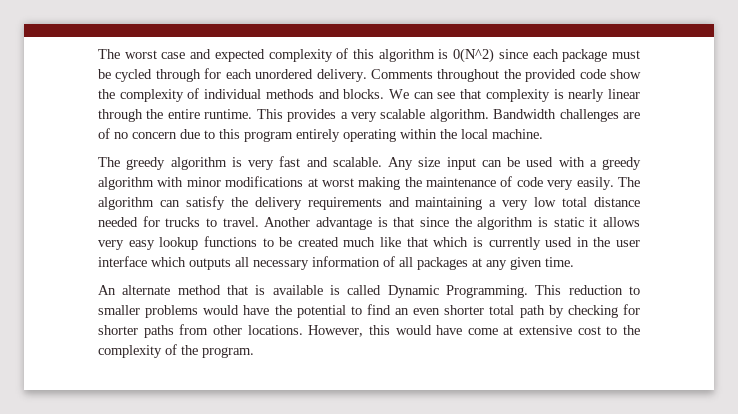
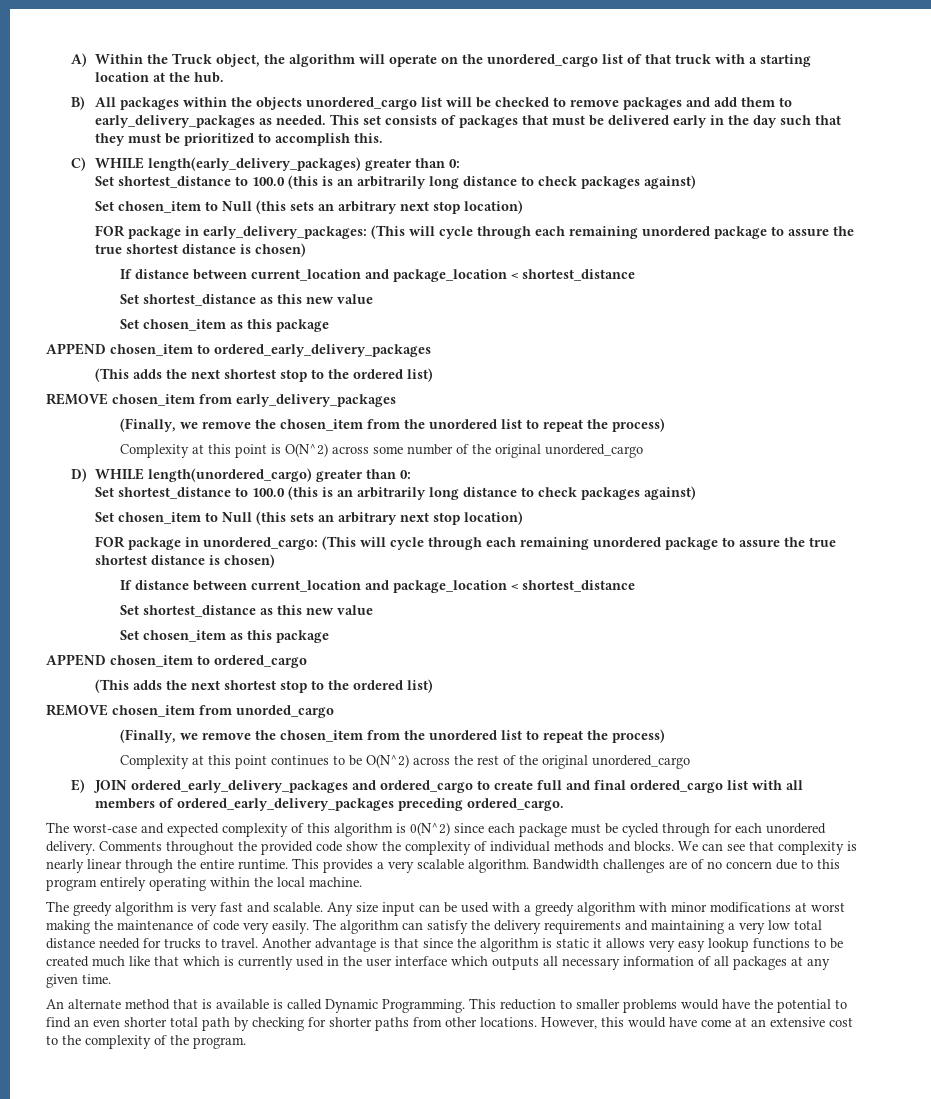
[98,49,186,59] The worst case -> [70,53,812,67] [95,72,225,83] [70,96,793,110] [95,114,842,128] [95,133,384,146] [70,157,461,171] [95,175,697,189] [95,200,524,214] [95,225,855,239] [95,243,307,257] [119,269,635,282] [119,294,373,306] [119,319,329,332] [46,343,431,357] [95,368,434,382] [46,393,396,407] [119,418,665,432] [119,443,643,458] [70,468,412,482] [95,486,697,500] [95,511,524,525] [95,536,837,550] [95,554,276,568] [119,580,635,593] [119,605,373,617] [119,630,329,643] [46,654,307,668] [95,679,434,693] [46,704,334,718] [119,729,665,743] [119,754,690,769] [70,779,804,793] [95,798,565,811] [46,822,137,833] A) Within the Truck object, the algorithm will operate on the unordered_cargo list of that truck with a starting location at the hub. // B) All packages within the objects unordered_cargo list will be checked to remove packages and add them to early_delivery_packages as needed. This set consists of packages that must be delivered early in the day such that they must be prioritized to accomplish this. // C) WHILE length(early_delivery_packages) greater than 0: // Set shortest_distance to 100.0 (this is an arbitrarily long distance to check packages against) // Set chosen_item to Null (this sets an arbitrary next stop location) // FOR package in early_delivery_packages: (This will cycle through each remaining unordered package to assure the true shortest distance is chosen) // If distance between current_location and package_location < shortest_distance // Set shortest_distance as this new value // Set chosen_item as this package // APPEND chosen_item to ordered_early_delivery_packages // (This adds the next shortest stop to the ordered list) // REMOVE chosen_item from early_delivery_packages // (Finally, we remove the chosen_item from the unordered list to repeat the process) // Complexity at this point is O(N^2) across some number of the original unordered_cargo // D) WHILE length(unordered_cargo) greater than 0: // Set shortest_distance to 100.0 (this is an arbitrarily long distance to check packages against) // Set chosen_item to Null (this sets an arbitrary next stop location) // FOR package in unordered_cargo: (This will cycle through each remaining unordered package to assure the true shortest distance is chosen) // If distance between current_location and package_location < shortest_distance // Set shortest_distance as this new value // Set chosen_item as this package // APPEND chosen_item to ordered_cargo // (This adds the next shortest stop to the ordered list) // REMOVE chosen_item from unorded_cargo // (Finally, we remove the chosen_item from the unordered list to repeat the process) // Complexity at this point continues to be O(N^2) across the rest of the original unordered_cargo // E) JOIN ordered_early_delivery_packages and ordered_cargo to create full and final ordered_cargo list with all members of ordered_early_delivery_packages preceding ordered_cargo. // The worst-case
(514, 330) none -> [751,1019,766,1027] an

